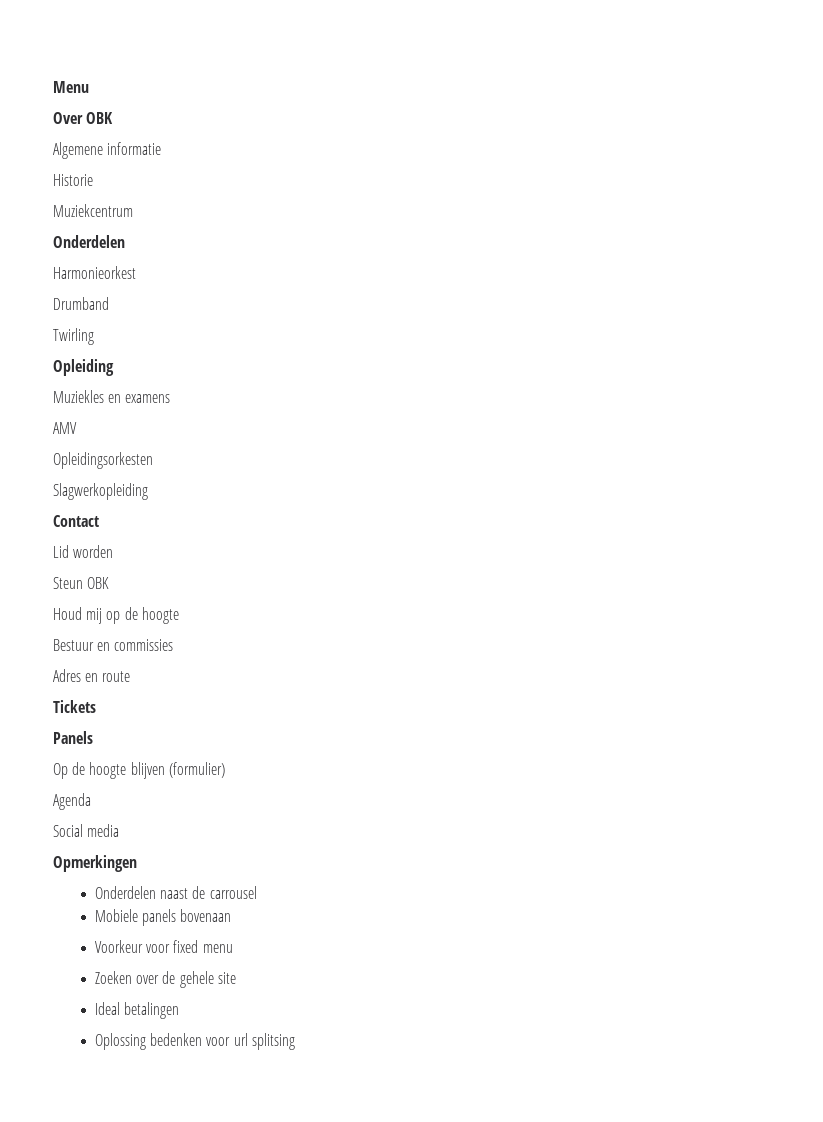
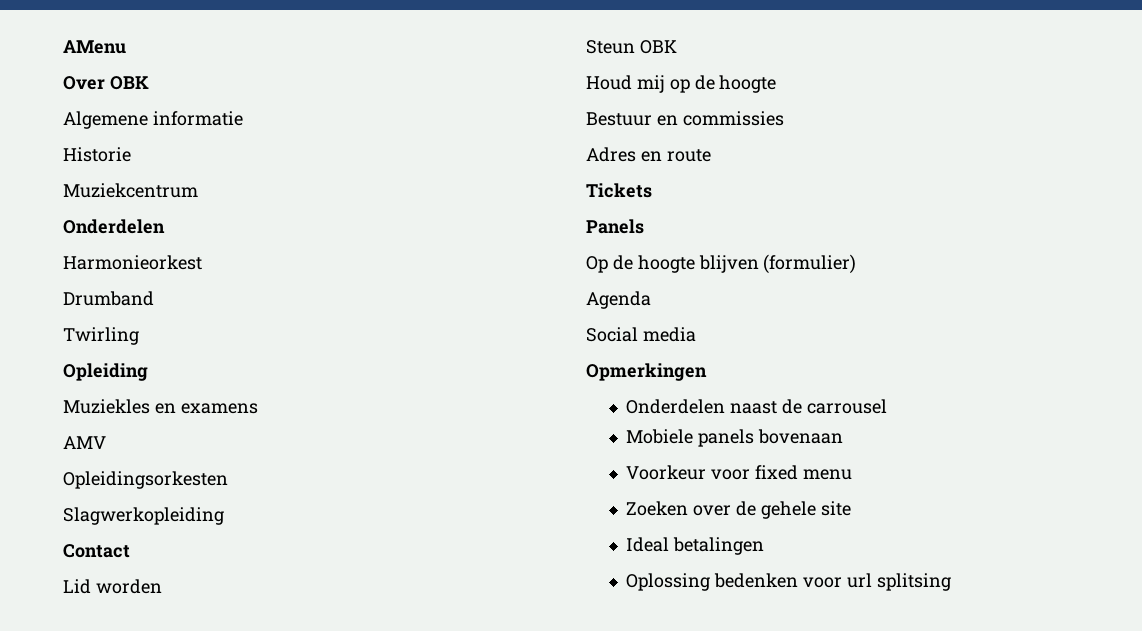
[53,81,89,93] Menu -> [63,40,126,54] AMenu

